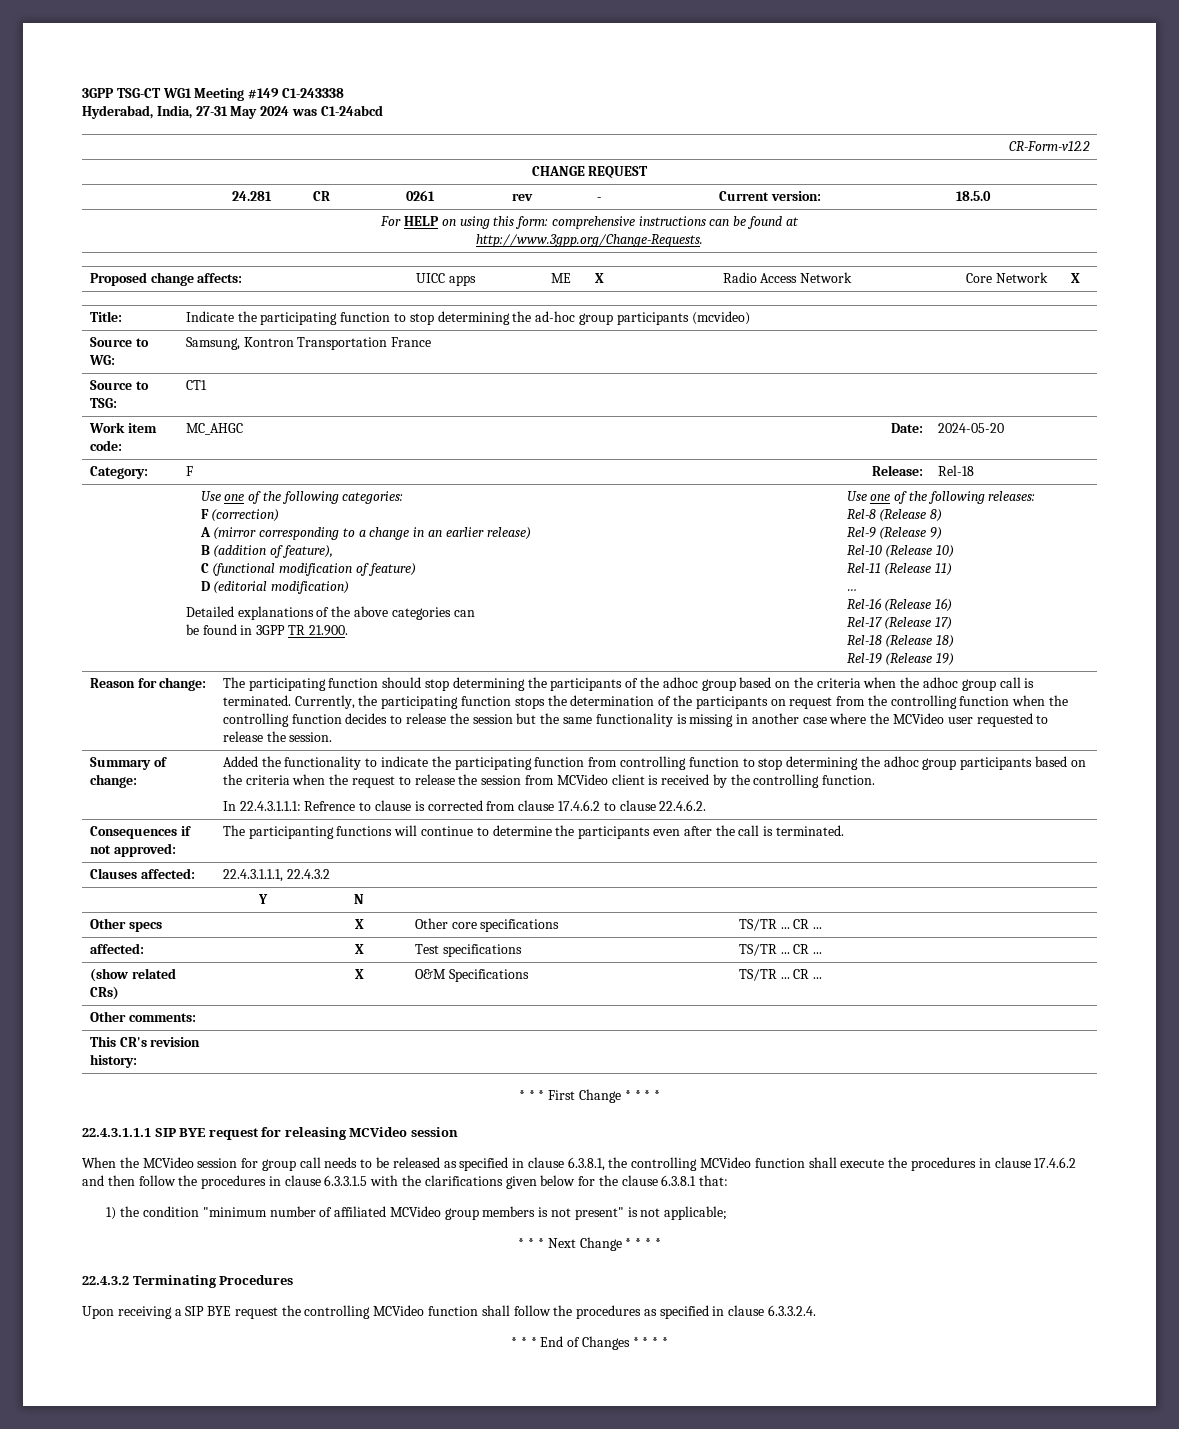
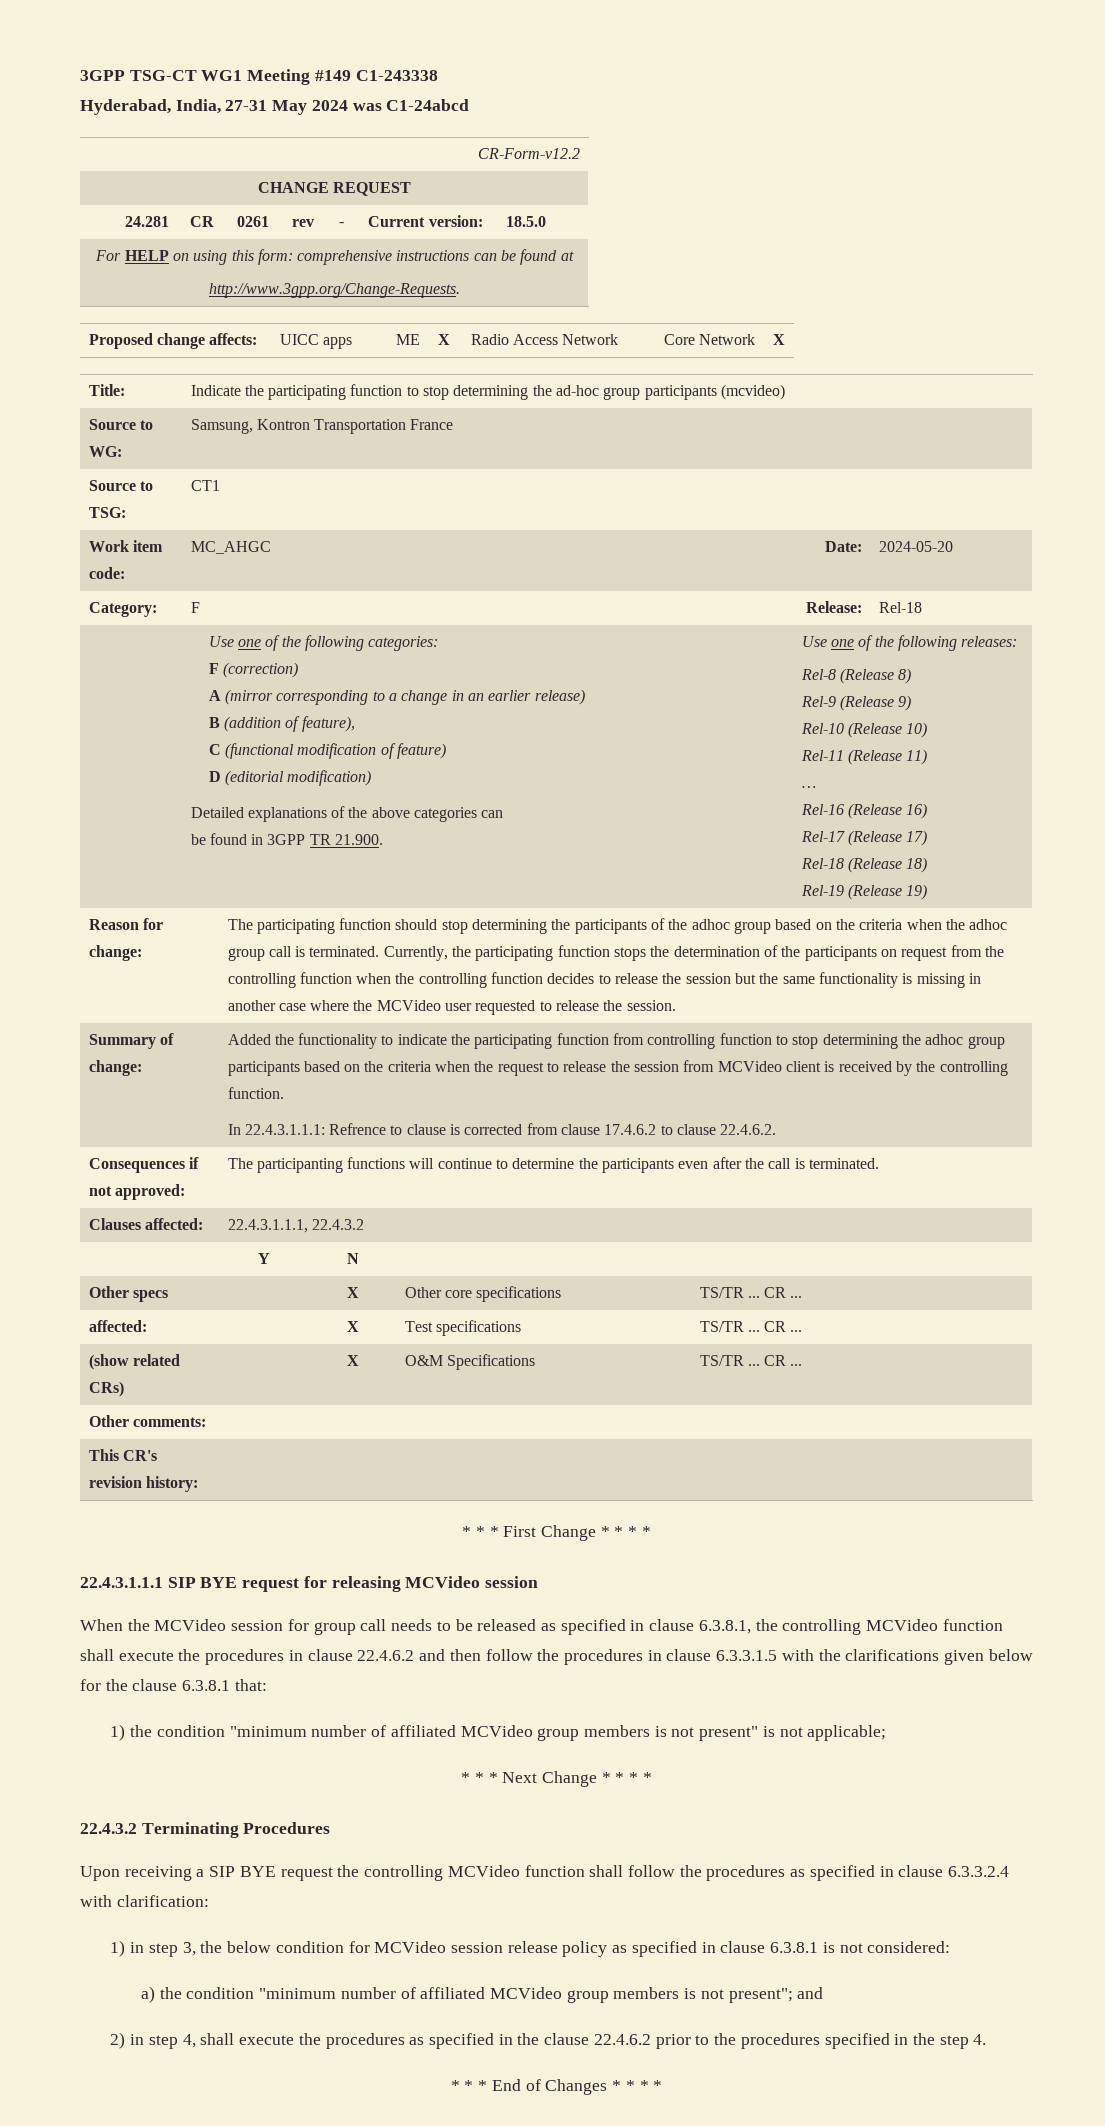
[1034,1157,1077,1168] 17.4.6.2 -> [357,1650,415,1661] 22.4.6.2
[768,1305,817,1316] 6.3.3.2.4. -> [948,1866,1010,1877] [80,1895,209,1907] [110,1940,951,1957] [140,1986,824,2003] [110,2032,987,2049] 6.3.3.2.4 with clarification: // 1) in step 3, the below condition for MCVideo session release policy as specified in clause 6.3.8.1 is not considered: // a) the condition "minimum number of affiliated MCVideo group members is not present"; and // 2) in step 4, shall execute the procedures as specified in the clause 22.4.6.2 prior to the procedures specified in the step 4.

